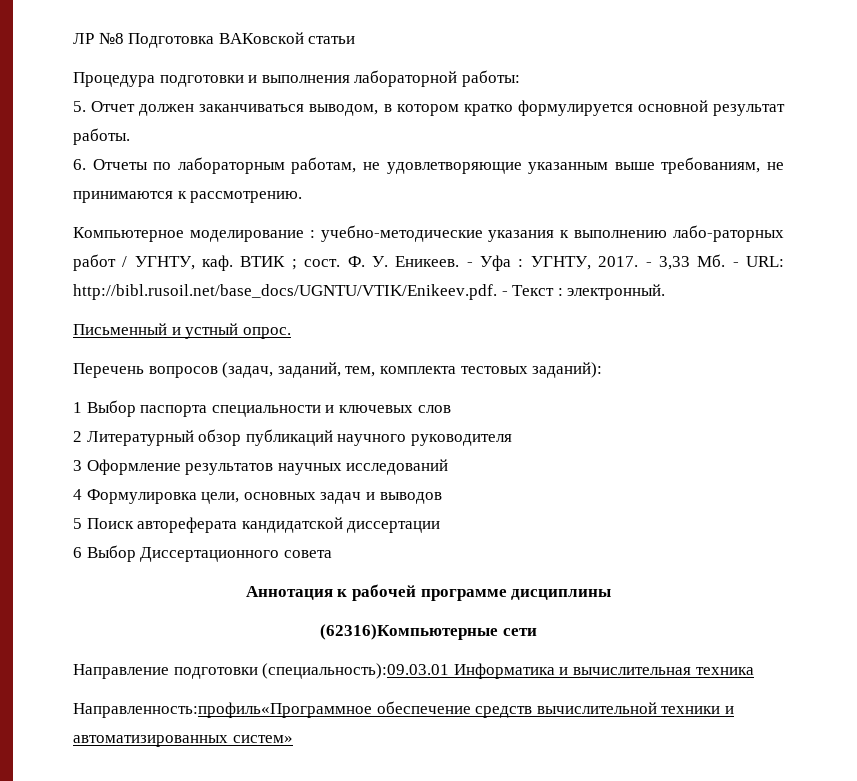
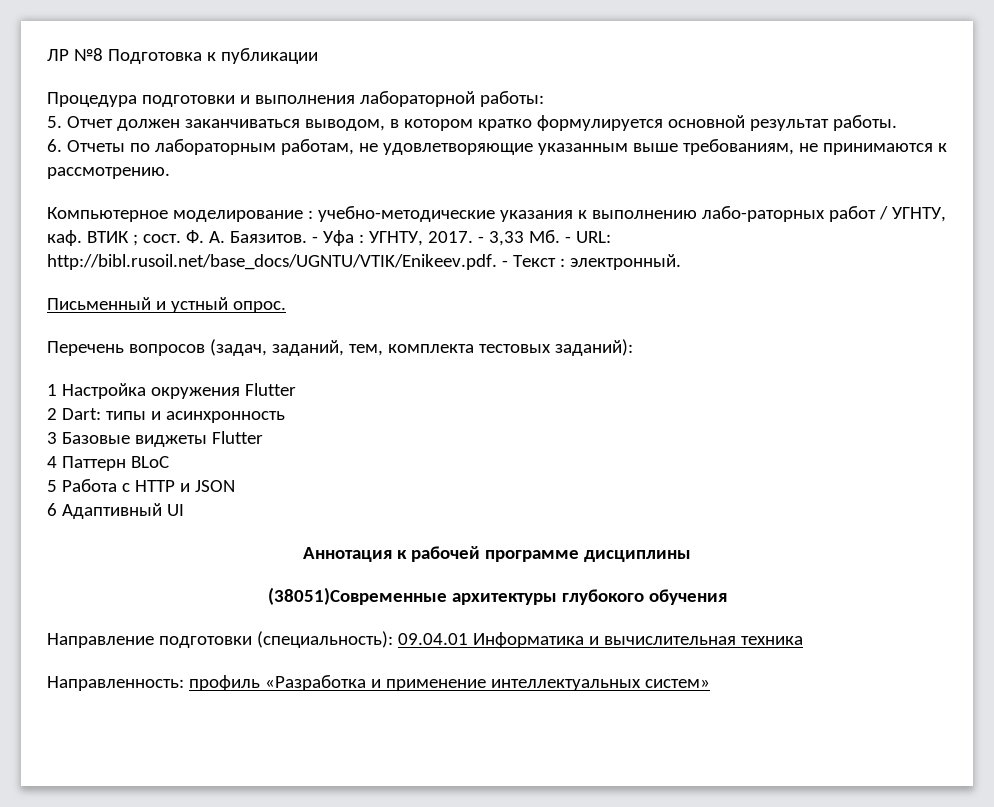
[218,32,356,44] ВАКовской статьи -> [206,48,318,64] к публикации
[371,256,460,267] У. Еникеев. -> [208,231,307,243] А. Баязитов.
[86,400,451,417] [73,429,512,446] [73,459,449,475] [73,489,442,504] [73,517,441,533] [73,545,332,562] Выбор паспорта специальности и ключевых слов // 2 Литературный обзор публикаций научного руководителя // 3 Оформление результатов научных исследований // 4 Формулировка цели, основных задач и выводов // 5 Поиск автореферата кандидатской диссертации // 6 Выбор Диссертационного совета -> [61,383,296,399] [47,408,285,423] [47,431,263,447] [47,456,169,471] [47,479,235,492] [47,503,184,519] Настройка окружения Flutter // 2 Dart: типы и асинхронность // 3 Базовые виджеты Flutter // 4 Паттерн BLoC // 5 Работа с HTTP и JSON // 6 Адаптивный UI
[320,624,537,640] (62316)Компьютерные сети -> [267,587,727,605] (38051)Современные архитектуры глубокого обучения
[262,663,450,679] (специальность):09.03.01 -> [256,631,468,648] (специальность): 09.04.01
[73,701,734,718] [73,735,228,747] Направленность:профиль«Программное обеспечение средств вычислительной техники и автоматизированных -> [47,675,641,691] Направленность: профиль «Разработка и применение интеллектуальных

